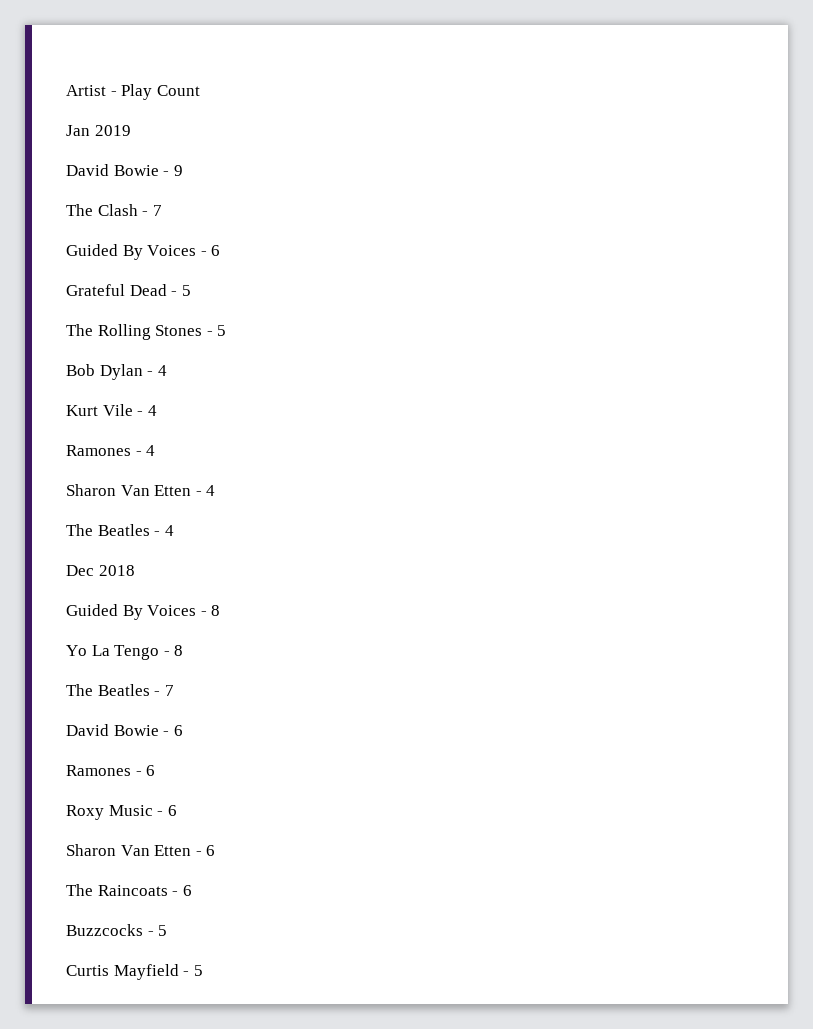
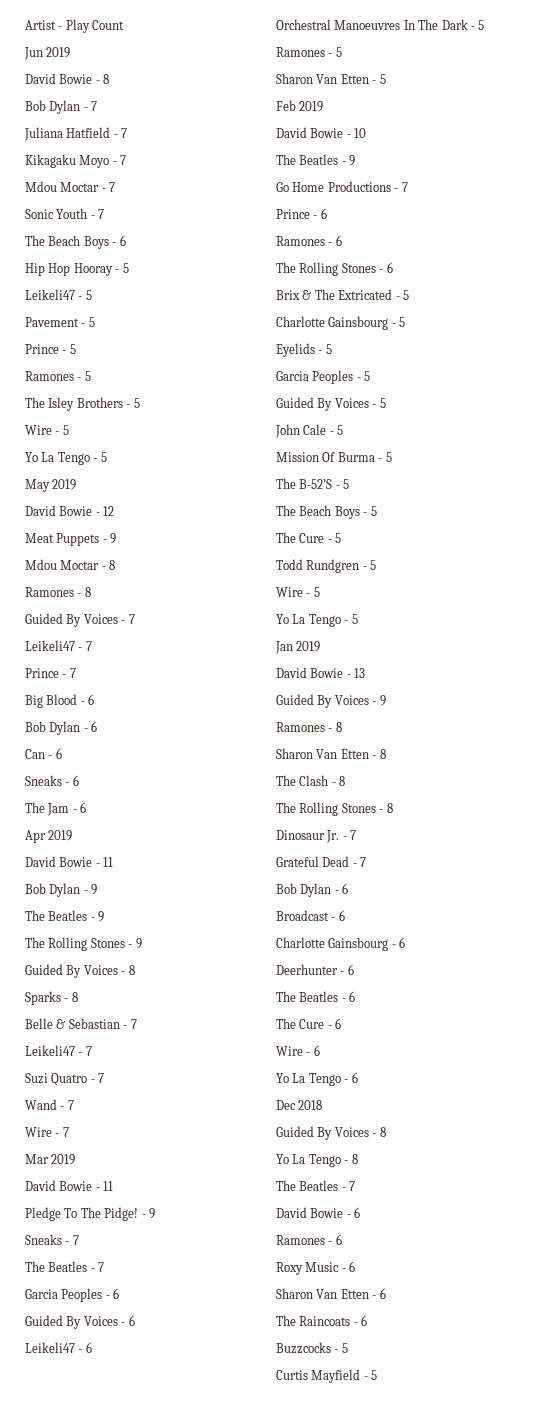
(200, 90) none -> [24,47,71,60] [25,73,110,84] [25,100,98,114] [24,127,128,141] [25,154,127,168] [25,181,116,192] [25,208,105,219] [25,235,126,249] [25,263,129,276] [25,289,92,300] [25,317,95,327] [25,344,76,354] [25,371,91,381] [25,397,140,411] [25,425,69,435] [25,452,107,465] [25,479,77,492] [25,505,115,516] [25,533,117,546] [25,559,116,570] [25,587,91,597] [25,613,135,627] [25,640,92,651] [25,668,76,678] [25,694,95,708] [25,721,98,735] [25,748,62,759] [25,775,79,786] [25,802,87,816] [25,830,73,843] [25,856,114,867] [25,883,98,897] [25,910,105,922] [25,937,142,951] [25,964,135,978] [25,991,78,1005] [25,1018,137,1029] [25,1045,92,1056] [25,1073,105,1086] [25,1099,74,1110] [25,1127,69,1137] [25,1154,76,1165] [25,1180,114,1191] [25,1207,155,1221] [25,1234,79,1245] [25,1261,105,1272] [25,1288,120,1302] [25,1315,135,1329] [25,1342,92,1353] [276,19,485,30] [276,47,342,57] [276,73,386,84] [276,100,324,112] [276,127,367,138] [276,154,356,166] [276,181,408,192] [276,208,327,219] [276,235,342,246] [276,262,393,276] [276,289,409,300] [276,316,406,330] [276,343,332,357] [276,370,371,384] [276,397,386,411] [275,424,344,438] [276,452,392,462] [276,478,350,489] [276,505,377,519] [276,532,342,543] [276,559,377,573] [276,587,320,597] [276,614,358,627] // Jun 2019 // David Bowie - 8 // Bob Dylan - 7 // Juliana Hatfield - 7 // Kikagaku Moyo - 7 // Mdou Moctar - 7 // Sonic Youth - 7 // The Beach Boys - 6 // Hip Hop Hooray - 5 // Leikeli47 - 5 // Pavement - 5 // Prince - 5 // Ramones - 5 // The Isley Brothers - 5 // Wire - 5 // Yo La Tengo - 5 // May 2019 // David Bowie - 12 // Meat Puppets - 9 // Mdou Moctar - 8 // Ramones - 8 // Guided By Voices - 7 // Leikeli47 - 7 // Prince - 7 // Big Blood - 6 // Bob Dylan - 6 // Can - 6 // Sneaks - 6 // The Jam - 6 // Apr 2019 // David Bowie - 11 // Bob Dylan - 9 // The Beatles - 9 // The Rolling Stones - 9 // Guided By Voices - 8 // Sparks - 8 // Belle & Sebastian - 7 // Leikeli47 - 7 // Suzi Quatro - 7 // Wand - 7 // Wire - 7 // Mar 2019 // David Bowie - 11 // Pledge To The Pidge! - 9 // Sneaks - 7 // The Beatles - 7 // Garcia Peoples - 6 // Guided By Voices - 6 // Leikeli47 - 6 // Orchestral Manoeuvres In The Dark - 5 // Ramones - 5 // Sharon Van Etten - 5 // Feb 2019 // David Bowie - 10 // The Beatles - 9 // Go Home Productions - 7 // Prince - 6 // Ramones - 6 // The Rolling Stones - 6 // Brix & The Extricated - 5 // Charlotte Gainsbourg - 5 // Eyelids - 5 // Garcia Peoples - 5 // Guided By Voices - 5 // John Cale - 5 // Mission Of Burma - 5 // The B-52’S - 5 // The Beach Boys - 5 // The Cure - 5 // Todd Rundgren - 5 // Wire - 5 // Yo La Tengo - 5
[173,165,183,176] [66,204,162,216] [66,244,221,260] [66,284,191,296] [66,324,227,340] [66,364,167,380] [66,404,157,416] [66,445,156,456] [66,484,216,496] [66,524,174,536] 9 // The Clash - 7 // Guided By Voices - 6 // Grateful Dead - 5 // The Rolling Stones - 5 // Bob Dylan - 4 // Kurt Vile - 4 // Ramones - 4 // Sharon Van Etten - 4 // The Beatles - 4 -> [354,668,366,678] [276,694,386,708] [276,722,342,732] [276,748,386,759] [276,775,346,786] [276,802,393,816] [276,830,357,843] [276,856,367,867] [276,883,349,897] [276,910,345,921] [276,937,406,951] [276,964,354,975] [276,991,356,1002] [276,1018,342,1029] [276,1045,320,1056] [276,1072,358,1086] 13 // Guided By Voices - 9 // Ramones - 8 // Sharon Van Etten - 8 // The Clash - 8 // The Rolling Stones - 8 // Dinosaur Jr. - 7 // Grateful Dead - 7 // Bob Dylan - 6 // Broadcast - 6 // Charlotte Gainsbourg - 6 // Deerhunter - 6 // The Beatles - 6 // The Cure - 6 // Wire - 6 // Yo La Tengo - 6

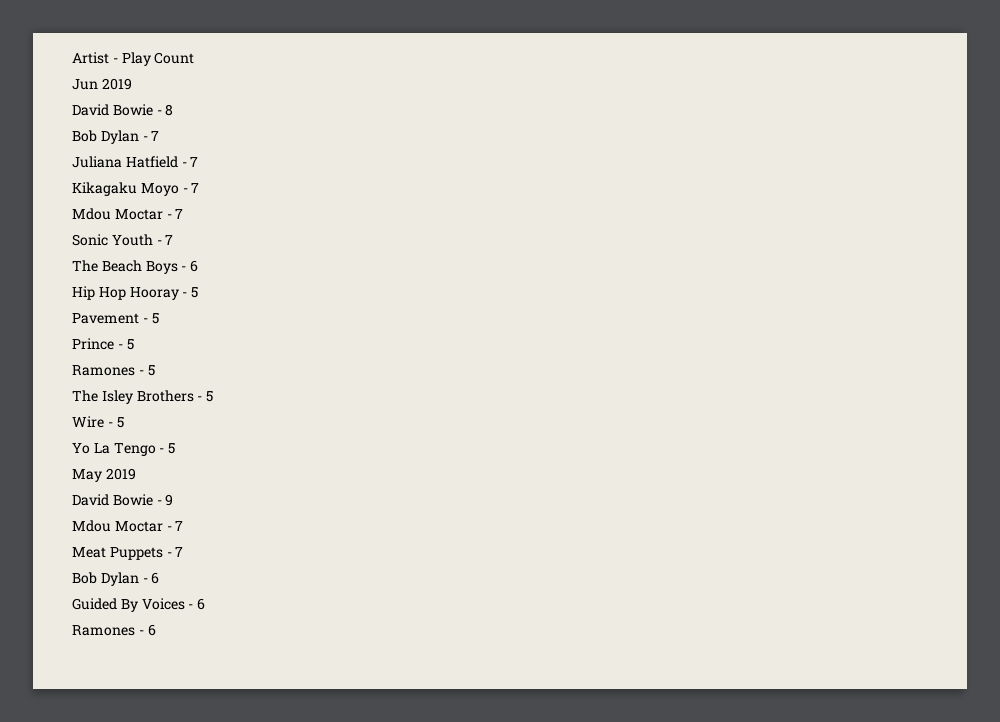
[25,289,92,300] // Leikeli47 - 5 -> (199, 292) none
[103,506,115,516] [25,533,107,546] 12 // Meat Puppets - -> (162, 502) none
[109,560,116,570] [25,587,91,597] [25,613,135,627] [25,640,92,651] [25,668,76,678] [25,694,95,708] [25,721,98,735] [25,748,62,759] [25,775,79,786] [25,802,87,816] [25,830,73,843] [25,856,114,867] [25,883,98,897] [25,910,105,922] [25,937,142,951] [25,964,135,978] [25,991,78,1005] [25,1018,137,1029] [25,1045,92,1056] [25,1073,105,1086] [25,1099,74,1110] [25,1127,69,1137] [25,1154,76,1165] [25,1180,114,1191] [25,1207,155,1221] [25,1234,79,1245] [25,1261,105,1272] [25,1288,103,1302] 8 // Ramones - 8 // Guided By Voices - 7 // Leikeli47 - 7 // Prince - 7 // Big Blood - 6 // Bob Dylan - 6 // Can - 6 // Sneaks - 6 // The Jam - 6 // Apr 2019 // David Bowie - 11 // Bob Dylan - 9 // The Beatles - 9 // The Rolling Stones - 9 // Guided By Voices - 8 // Sparks - 8 // Belle & Sebastian - 7 // Leikeli47 - 7 // Suzi Quatro - 7 // Wand - 7 // Wire - 7 // Mar 2019 // David Bowie - 11 // Pledge To The Pidge! - 9 // Sneaks - 7 // The Beatles - 7 // Garcia Peoples -> [175,521,184,531] [72,547,184,560] [72,572,139,586] 7 // Meat Puppets - 7 // Bob Dylan
[25,1342,92,1353] [276,19,485,30] [276,47,342,57] [276,73,386,84] [276,100,324,112] [276,127,367,138] [276,154,356,166] [276,181,408,192] [276,208,327,219] [276,235,342,246] [276,262,393,276] [276,289,409,300] [276,316,406,330] [276,343,332,357] [276,370,371,384] [276,397,386,411] [275,424,344,438] [276,452,392,462] [276,478,350,489] [276,505,377,519] [276,532,342,543] [276,559,377,573] [276,587,320,597] [276,614,358,627] [275,641,321,654] [276,667,366,678] [276,694,386,708] [276,722,342,732] [276,748,386,759] [276,775,346,786] [276,802,393,816] [276,830,357,843] [276,856,367,867] [276,883,349,897] [276,910,345,921] [276,937,406,951] [276,964,354,975] [276,991,356,1002] [276,1018,342,1029] [276,1045,320,1056] [276,1072,358,1086] [276,1100,323,1110] [276,1126,386,1140] [276,1154,358,1167] [276,1180,356,1191] [276,1207,361,1218] [276,1234,342,1245] [276,1261,356,1275] [276,1288,386,1299] [276,1315,368,1326] [276,1342,348,1354] [276,1369,378,1383] Leikeli47 - 6 // Orchestral Manoeuvres In The Dark - 5 // Ramones - 5 // Sharon Van Etten - 5 // Feb 2019 // David Bowie - 10 // The Beatles - 9 // Go Home Productions - 7 // Prince - 6 // Ramones - 6 // The Rolling Stones - 6 // Brix & The Extricated - 5 // Charlotte Gainsbourg - 5 // Eyelids - 5 // Garcia Peoples - 5 // Guided By Voices - 5 // John Cale - 5 // Mission Of Burma - 5 // The B-52’S - 5 // The Beach Boys - 5 // The Cure - 5 // Todd Rundgren - 5 // Wire - 5 // Yo La Tengo - 5 // Jan 2019 // David Bowie - 13 // Guided By Voices - 9 // Ramones - 8 // Sharon Van Etten - 8 // The Clash - 8 // The Rolling Stones - 8 // Dinosaur Jr. - 7 // Grateful Dead - 7 // Bob Dylan - 6 // Broadcast - 6 // Charlotte Gainsbourg - 6 // Deerhunter - 6 // The Beatles - 6 // The Cure - 6 // Wire - 6 // Yo La Tengo - 6 // Dec 2018 // Guided By Voices - 8 // Yo La Tengo - 8 // The Beatles - 7 // David Bowie - 6 // Ramones - 6 // Roxy Music - 6 // Sharon Van Etten - 6 // The Raincoats - 6 // Buzzcocks - 5 // Curtis Mayfield - 5 -> [72,624,156,636] Ramones - 6

